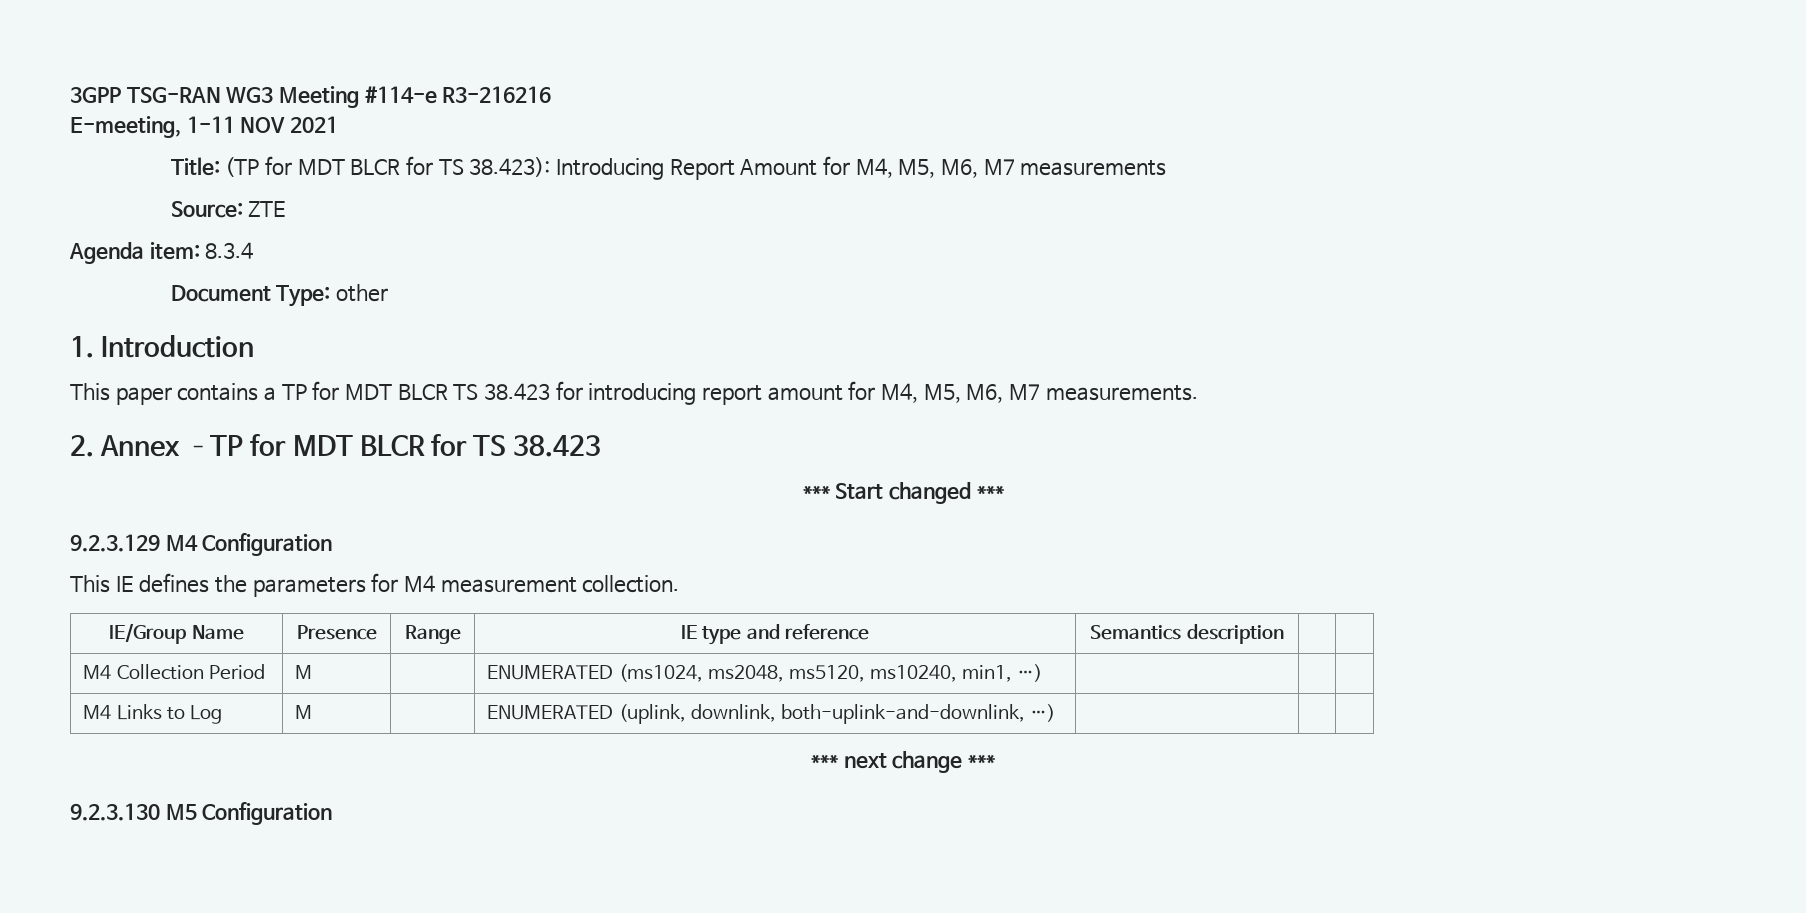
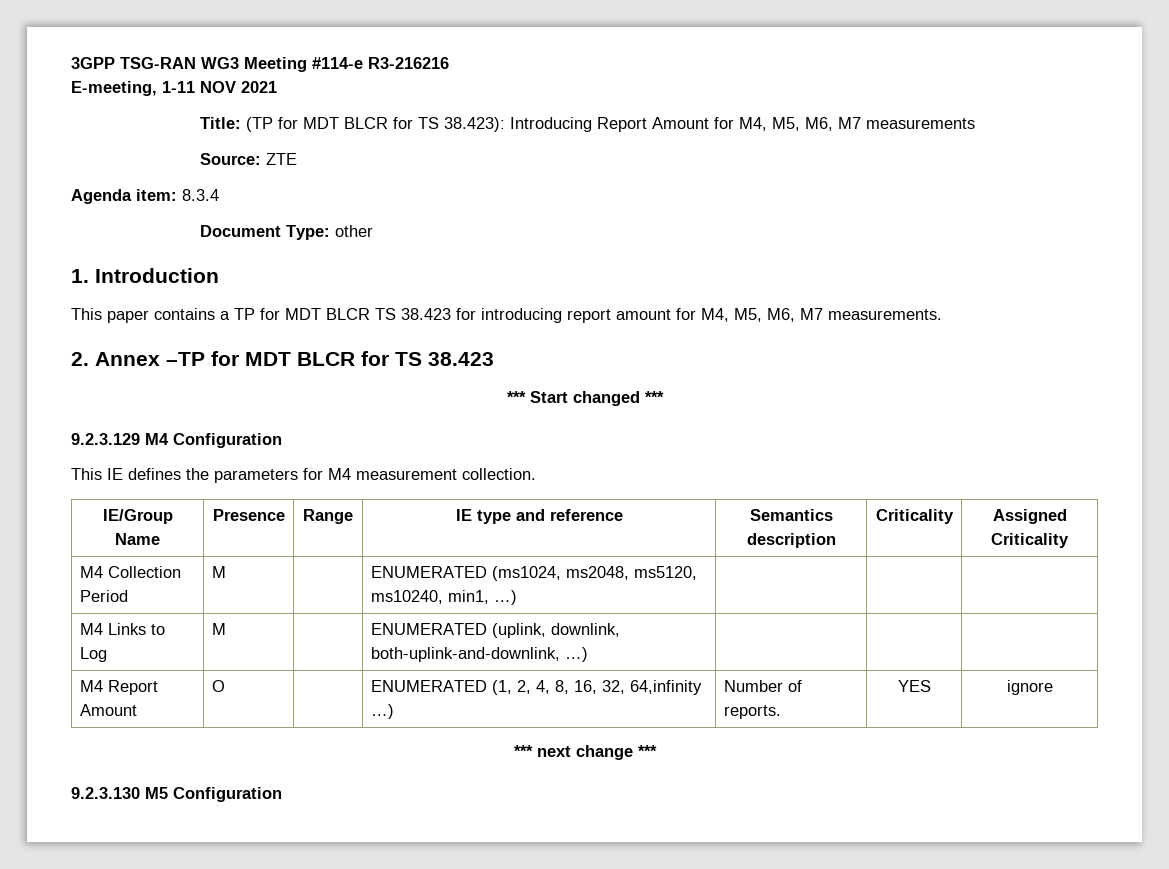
(1284, 634) | -> [875,509,954,524] [992,509,1067,524] [991,533,1069,548] Criticality | Assigned Criticality
(1055, 713) none -> [79,680,158,695] [79,704,137,716] [211,680,225,692] [370,680,702,695] [370,704,394,719] [723,680,802,692] [723,705,781,719] [897,680,931,692] [1006,680,1053,695] // M4 Report Amount | O | | ENUMERATED (1, 2, 4, 8, 16, 32, 64,infinity …) | Number of reports. | YES | ignore

